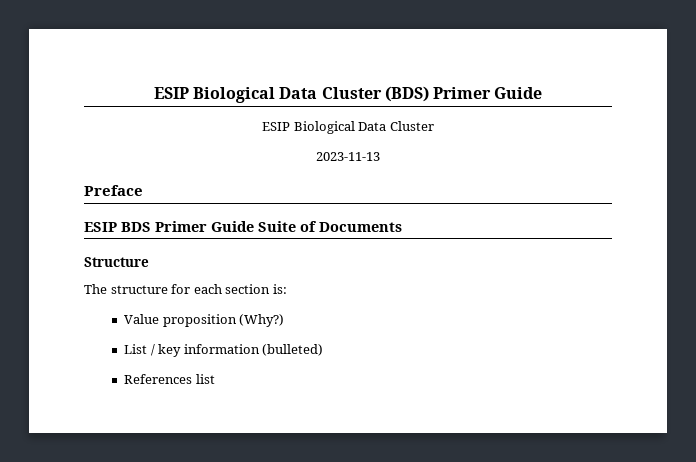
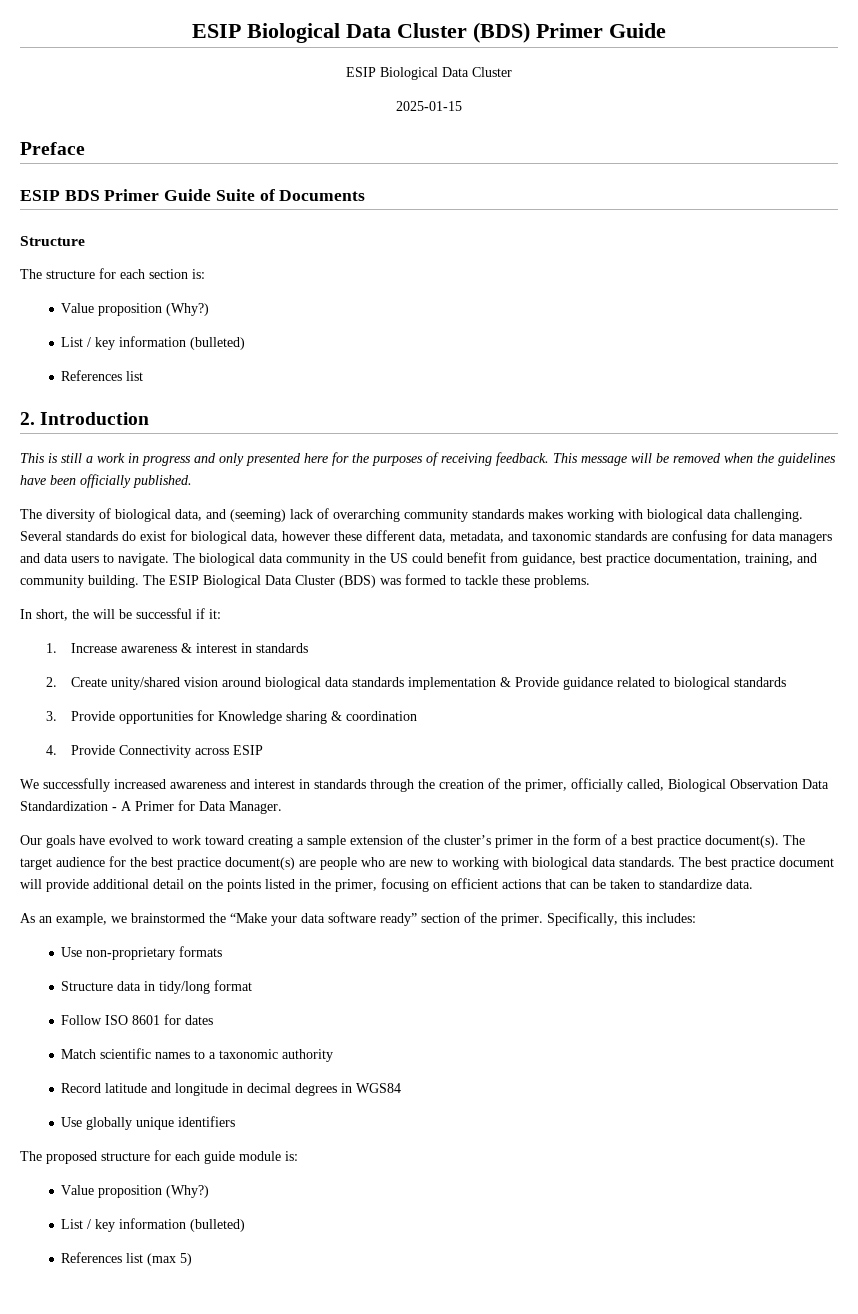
[316,152,380,161] 2023-11-13 -> [396,101,462,111] 2025-01-15
(215, 379) none -> [20,412,150,425] [20,452,836,466] [20,474,192,488] [20,508,803,522] [20,530,832,544] [20,552,817,566] [20,574,590,588] [20,608,221,621] [45,643,309,653] [45,677,787,690] [45,710,418,724] [45,745,264,758] [20,778,829,792] [20,800,282,814] [20,834,805,848] [20,856,834,870] [20,878,753,892] [20,912,696,926] [61,946,223,960] [61,980,253,994] [61,1014,214,1025] [61,1048,334,1062] [61,1083,402,1096] [61,1116,236,1130] [20,1150,298,1164] [61,1185,210,1198] [61,1218,246,1232] [61,1252,193,1266] // 2. Introduction // This is still a work in progress and only presented here for the purposes of receiving feedback. This message will be removed when the guidelines have been officially published. // The diversity of biological data, and (seeming) lack of overarching community standards makes working with biological data challenging. Several standards do exist for biological data, however these different data, metadata, and taxonomic standards are confusing for data managers and data users to navigate. The biological data community in the US could benefit from guidance, best practice documentation, training, and community building. The ESIP Biological Data Cluster (BDS) was formed to tackle these problems. // In short, the will be successful if it: // 1. Increase awareness & interest in standards // 2. Create unity/shared vision around biological data standards implementation & Provide guidance related to biological standards // 3. Provide opportunities for Knowledge sharing & coordination // 4. Provide Connectivity across ESIP // We successfully increased awareness and interest in standards through the creation of the primer, officially called, Biological Observation Data Standardization - A Primer for Data Manager. // Our goals have evolved to work toward creating a sample extension of the cluster’s primer in the form of a best practice document(s). The target audience for the best practice document(s) are people who are new to working with biological data standards. The best practice document will provide additional detail on the points listed in the primer, focusing on efficient actions that can be taken to standardize data. // As an example, we brainstormed the “Make your data software ready” section of the primer. Specifically, this includes: // Use non-proprietary formats // Structure data in tidy/long format // Follow ISO 8601 for dates // Match scientific names to a taxonomic authority // Record latitude and longitude in decimal degrees in WGS84 // Use globally unique identifiers // The proposed structure for each guide module is: // Value proposition (Why?) // List / key information (bulleted) // References list (max 5)

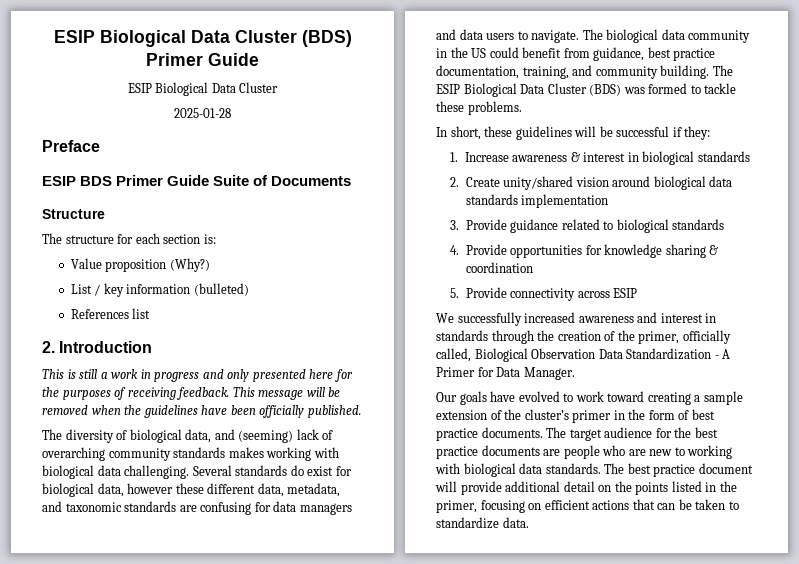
[396,101,462,111] 2025-01-15 -> [174,108,231,118] 2025-01-28
[72,609,89,619] the -> [484,126,572,140] these guidelines
[209,609,221,619] it: -> [684,126,711,140] they:
(253, 648) none -> [642,151,695,165] biological
[500,677,512,687] & -> [450,220,460,230] // 3.
[45,711,57,721] 3. -> [450,245,460,255] 4.
[218,711,283,724] Knowledge -> [604,244,663,258] knowledge
[45,745,192,758] 4. Provide Connectivity -> [450,287,576,301] 5. Provide connectivity
[621,835,779,848] a best practice document(s). -> [691,409,715,420] [436,427,543,441] best practice documents.
[225,857,295,870] document(s) -> [481,445,540,456] documents
[20,912,696,926] [61,946,223,960] [61,980,253,994] [61,1014,214,1025] [61,1048,334,1062] [61,1083,402,1096] [61,1116,236,1130] [20,1150,298,1164] [61,1185,210,1198] [61,1218,246,1232] [61,1252,193,1266] // As an example, we brainstormed the “Make your data software ready” section of the primer. Specifically, this includes: // Use non-proprietary formats // Structure data in tidy/long format // Follow ISO 8601 for dates // Match scientific names to a taxonomic authority // Record latitude and longitude in decimal degrees in WGS84 // Use globally unique identifiers // The proposed structure for each guide module is: // Value proposition (Why?) // List / key information (bulleted) // References list (max 5) -> (529, 522) none

